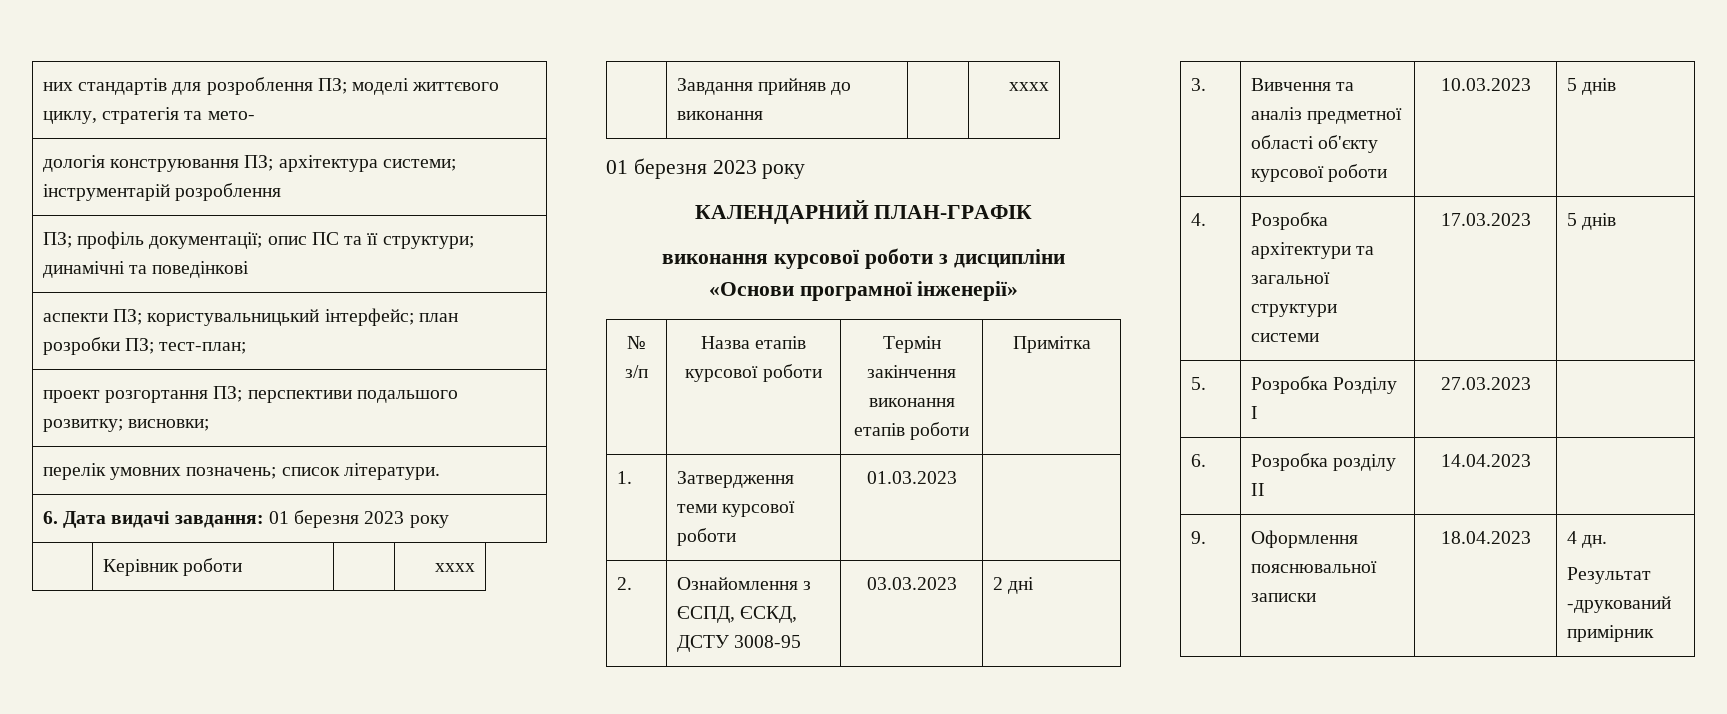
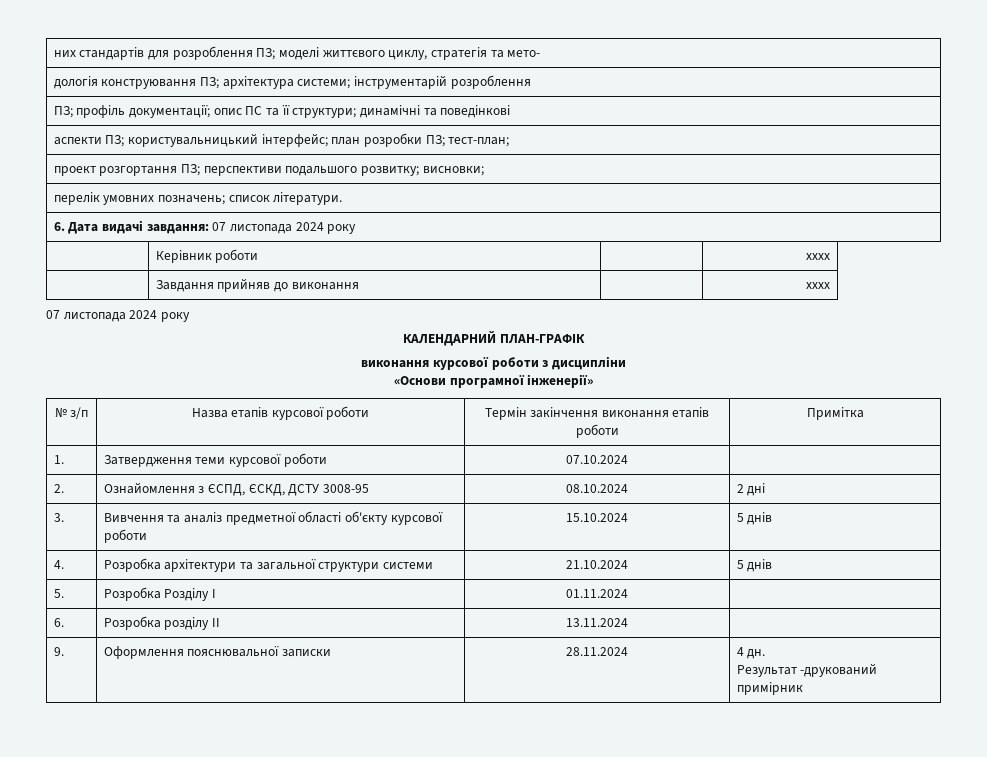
[268,510,405,528] 01 березня 2023 -> [212,222,324,234] 07 листопада 2024
[606,158,757,179] 01 березня 2023 -> [46,310,158,322] 07 листопада 2024
[866,471,957,484] 01.03.2023 -> [566,455,628,464] 07.10.2024
[866,577,957,590] 03.03.2023 -> [566,484,628,493] 08.10.2024
[1440,78,1531,91] 10.03.2023 -> [566,513,628,522] 15.10.2024
[1440,213,1531,226] 17.03.2023 -> [566,560,628,569] 21.10.2024
[1440,377,1531,390] 27.03.2023 -> [566,589,628,598] 01.11.2024
[1440,454,1531,467] 14.04.2023 -> [566,618,628,627] 13.11.2024
[1440,531,1531,544] 18.04.2023 -> [566,647,628,656] 28.11.2024

